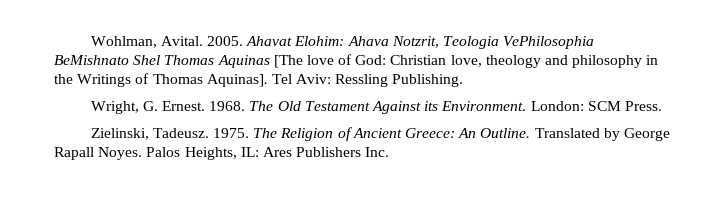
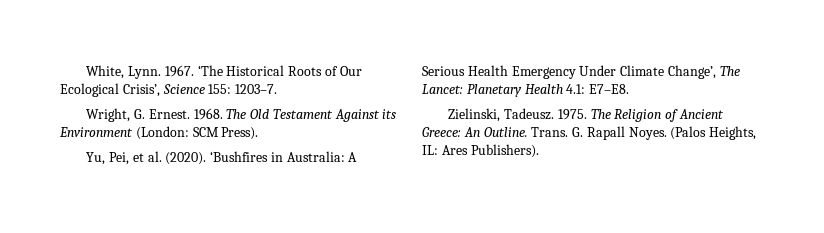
[90,36,595,49] [54,54,659,68] [54,73,464,87] Wohlman, Avital. 2005. Ahavat Elohim: Ahava Notzrit, Teologia VePhilosophia BeMishnato Shel Thomas Aquinas [The love of God: Christian love, theology and philosophy in the Writings of Thomas Aquinas]. Tel Aviv: Ressling Publishing. -> [86,65,362,79] [60,83,278,97] White, Lynn. 1967. ‘The Historical Roots of Our Ecological Crisis’, Science 155: 1203–7.
[441,101,662,111] Environment. London: SCM Press. -> [59,126,259,140] [86,151,358,165] [422,65,740,79] [422,84,630,97] Environment (London: SCM Press). // Yu, Pei, et al. (2020). ‘Bushfires in Australia: A Serious Health Emergency Under Climate Change’, The Lancet: Planetary Health 4.1: E7–E8.
[534,128,670,141] Translated by George -> [531,127,584,137] Trans. G.
[146,147,181,157] Palos -> [670,126,707,140] (Palos
[296,147,390,157] Publishers Inc. -> [470,144,539,158] Publishers).

